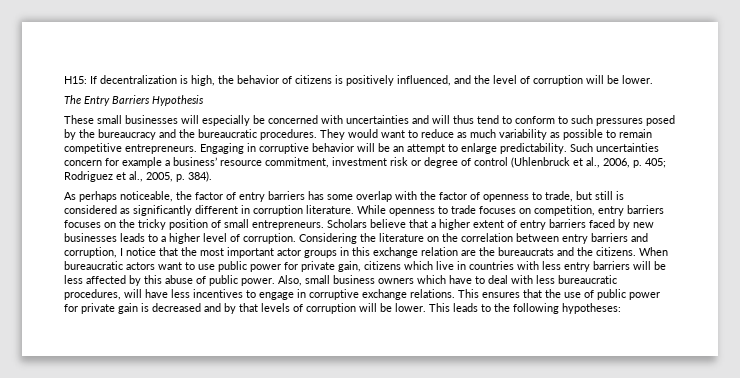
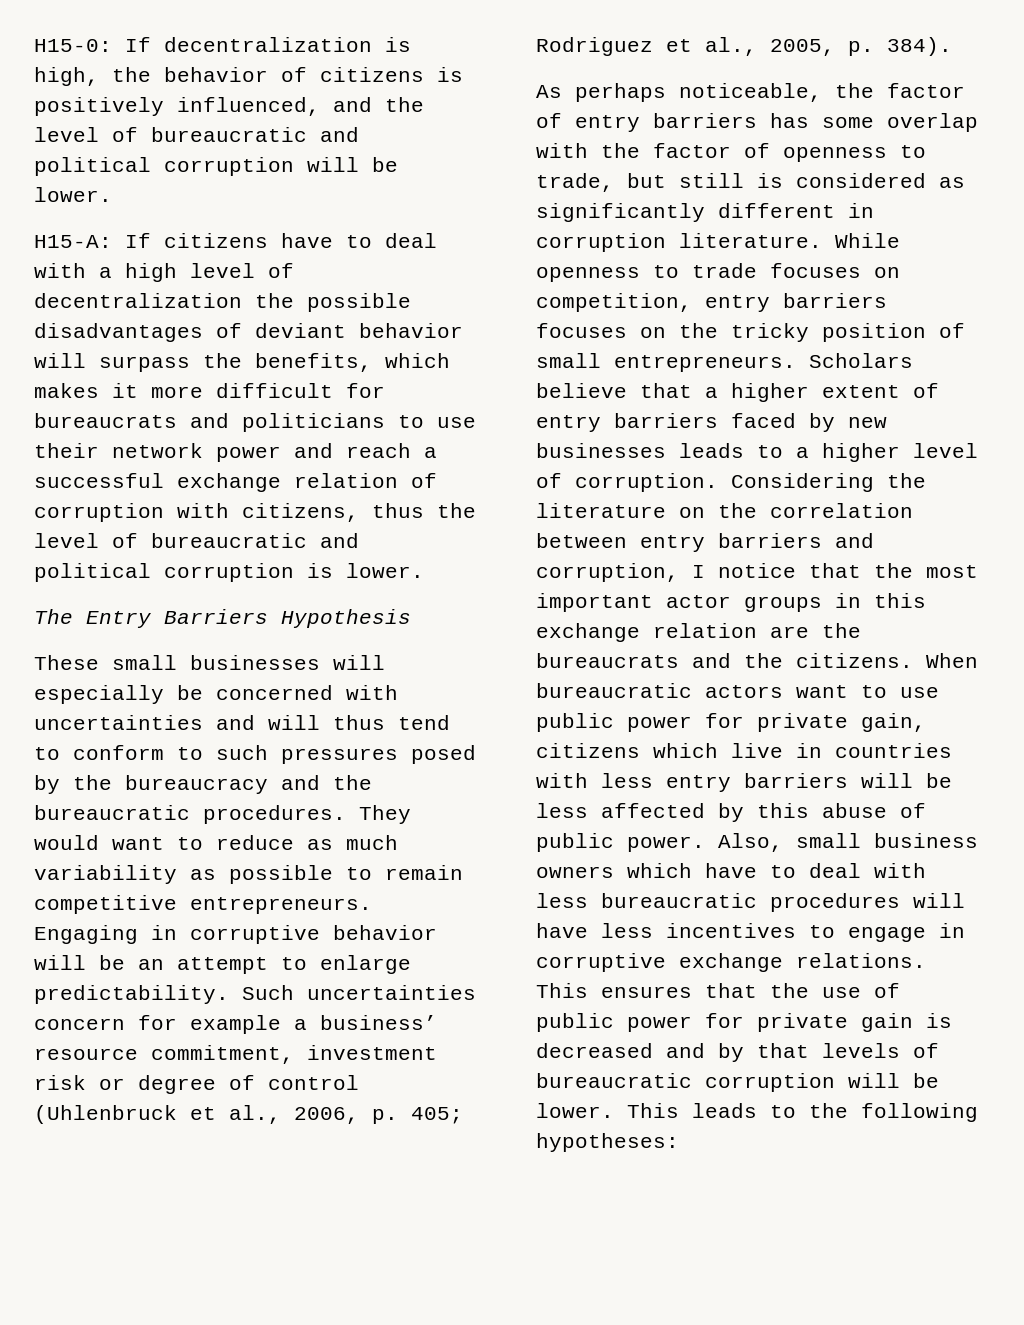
[64,76,87,84] H15: -> [34,39,112,52] H15-0:
[533,75,653,86] corruption will be lower. -> [151,127,359,142] [34,157,398,176] [34,187,112,202] [34,233,437,248] [34,263,294,282] [34,293,411,312] [34,323,463,342] [34,353,450,372] [34,383,385,398] [34,413,476,432] [34,443,437,462] [34,473,437,492] [34,503,476,522] [34,533,359,548] [34,563,424,582] bureaucratic and political corruption will be lower. // H15-A: If citizens have to deal with a high level of decentralization the possible disadvantages of deviant behavior will surpass the benefits, which makes it more difficult for bureaucrats and politicians to use their network power and reach a successful exchange relation of corruption with citizens, thus the level of bureaucratic and political corruption is lower.
[64,289,121,300] procedures, -> [770,893,900,912] procedures
(303, 308) none -> [536,1073,692,1088] bureaucratic

